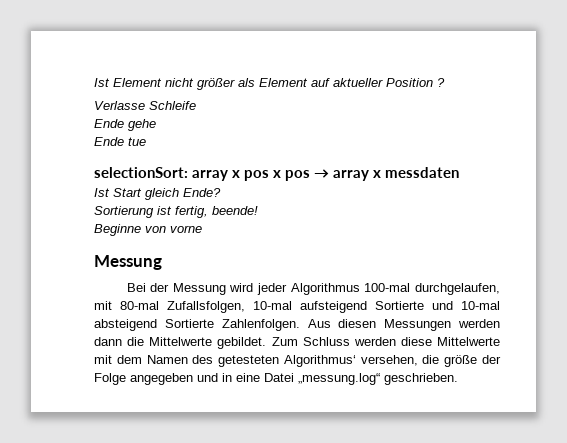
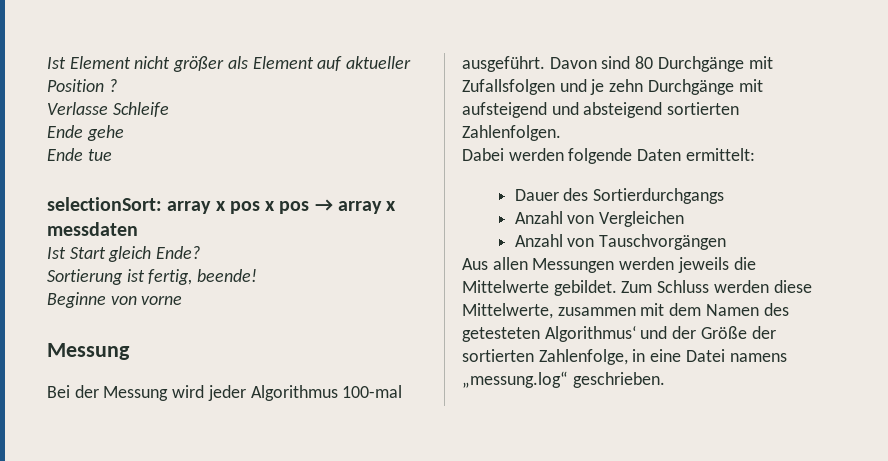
[415,283,500,295] [94,301,500,313] [94,319,377,331] durchgelaufen, mit 80-mal Zufallsfolgen, 10-mal aufsteigend Sortierte und 10-mal absteigend Sortierte Zahlenfolgen. Aus diesen -> [462,56,773,72] [462,79,763,95] [462,102,740,118] [462,125,561,141] [462,148,755,164] [514,188,725,204] [514,211,685,227] [514,234,727,250] [462,257,528,270] ausgeführt. Davon sind 80 Durchgänge mit Zufallsfolgen und je zehn Durchgänge mit aufsteigend und absteigend sortierten Zahlenfolgen. // Dabei werden folgende Daten ermittelt: // Dauer des Sortierdurchgangs // Anzahl von Vergleichen // Anzahl von Tauschvorgängen // Aus allen
[94,337,122,346] dann -> [677,257,729,273] jeweils
[437,337,500,346] Mittelwerte -> [462,303,636,319] Mittelwerte, zusammen
[360,355,501,367] [94,373,218,385] versehen, die größe der Folge angegeben und -> [640,326,776,339] [462,349,628,365] und der Größe der sortierten Zahlenfolge,
(294, 377) none -> [729,353,787,362] namens

